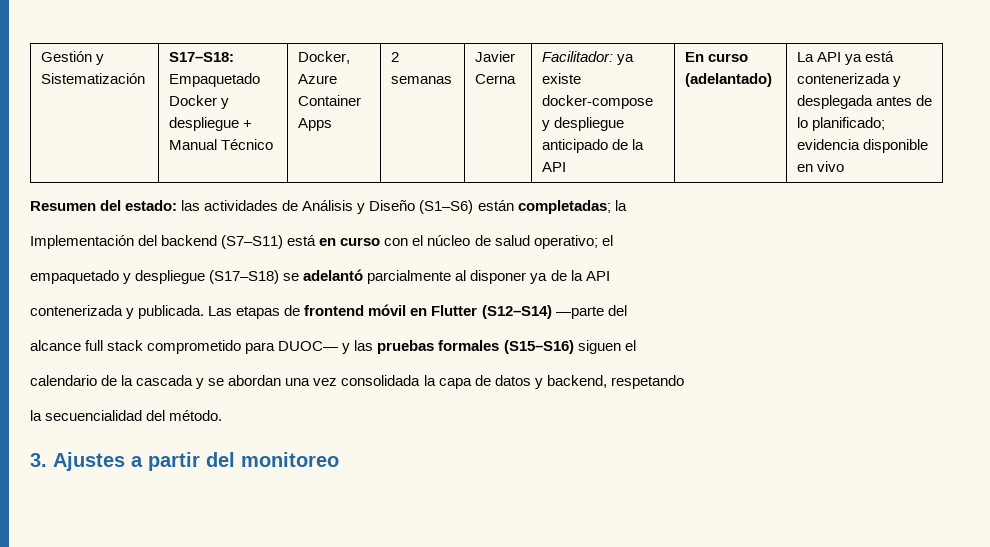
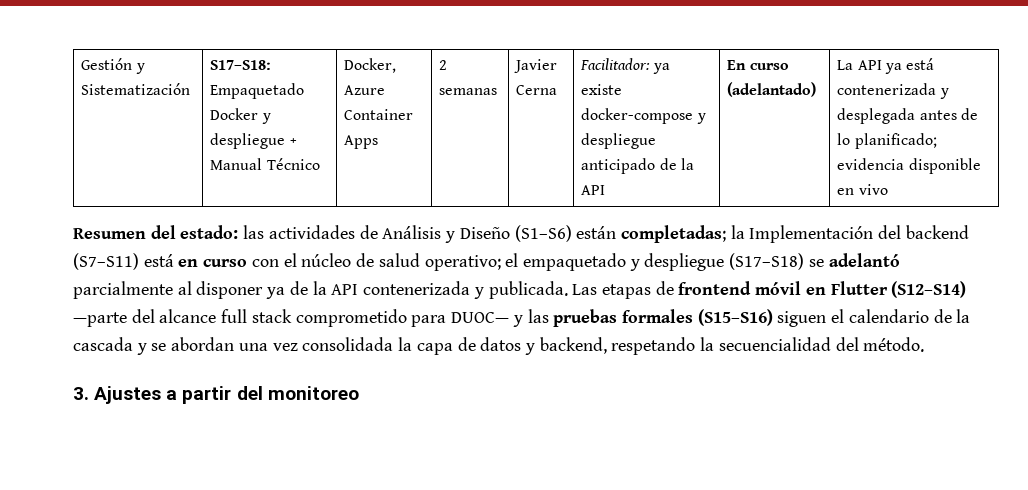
(627, 205) // -> (745, 232) none
(613, 240) // -> (519, 260) none
(610, 276) // -> (359, 289) none
(627, 310) // -> (155, 316) none
(636, 345) // -> (845, 316) none
(684, 382) // -> (696, 346) none

